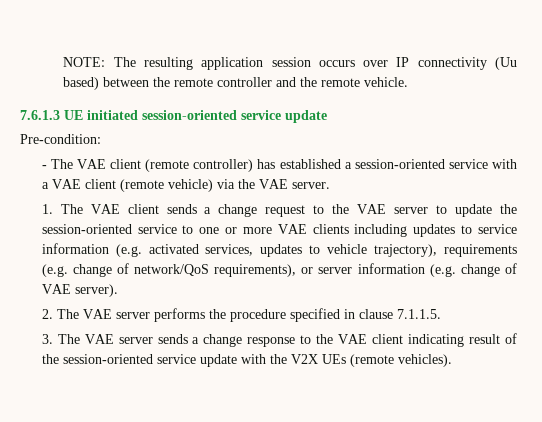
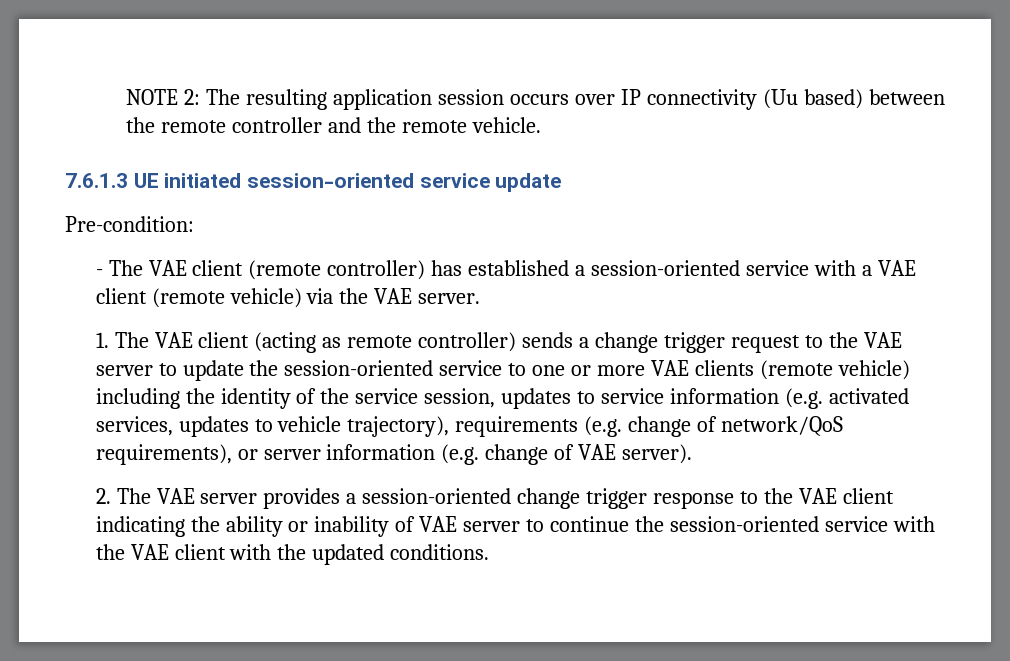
[63,57,106,67] NOTE: -> [126,89,201,105] NOTE 2:
[166,204,258,217] sends a change -> [254,332,725,353] (acting as remote controller) sends a change trigger
[354,224,408,237] including -> [759,360,910,380] [95,388,496,409] (remote vehicle) including the identity of the service session,
[153,308,441,322] [41,334,243,347] performs the procedure specified in clause 7.1.1.5. // 3. The VAE server sends a change -> [263,488,648,509] provides a session-oriented change trigger
[469,333,518,344] [41,354,452,367] result of the session-oriented service update with the V2X UEs (remote vehicles). -> [190,516,935,537] [95,544,490,565] the ability or inability of VAE server to continue the session-oriented service with the VAE client with the updated conditions.

